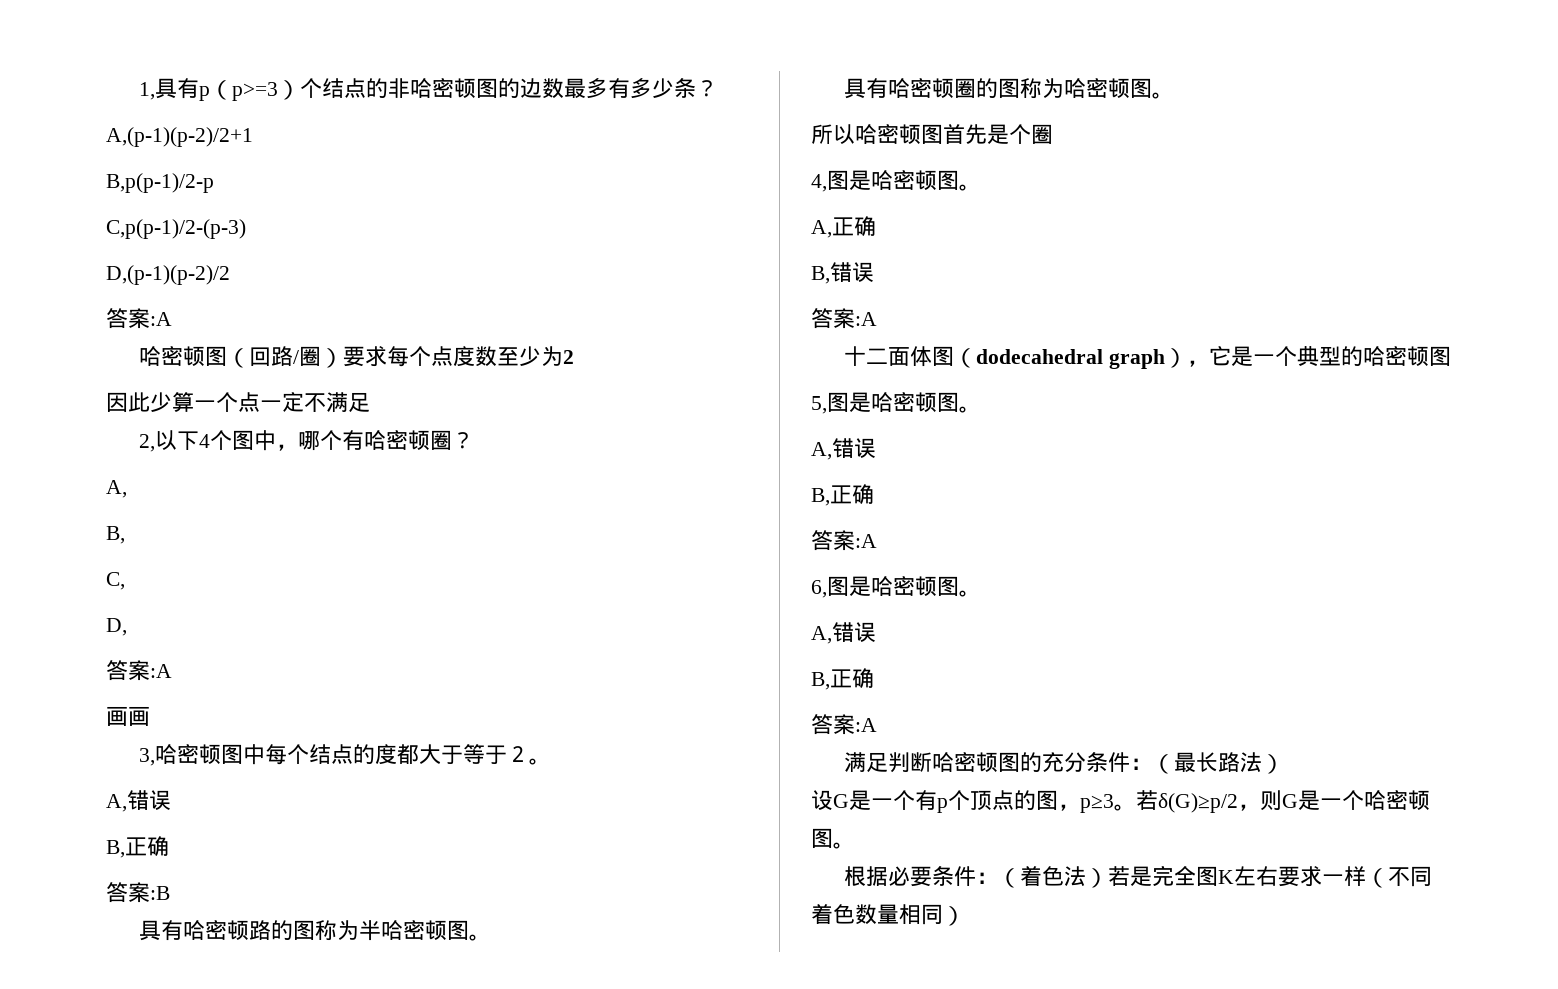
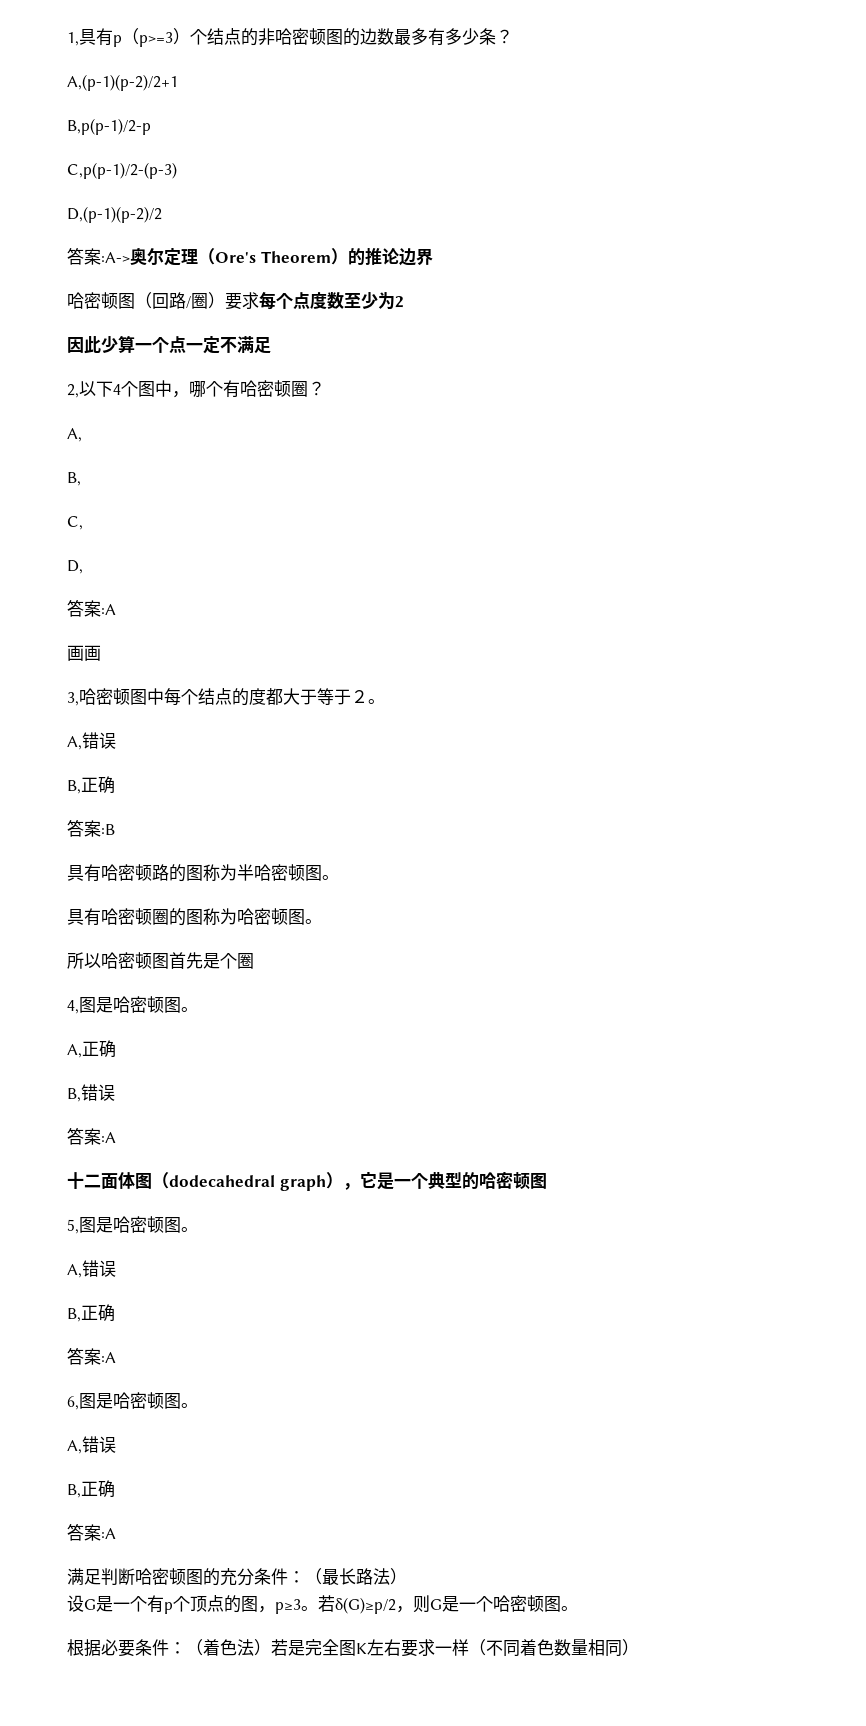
[150,312,172,326] :A -> [101,248,433,266] :A->奥尔定理（Ore's Theorem）的推论边界

